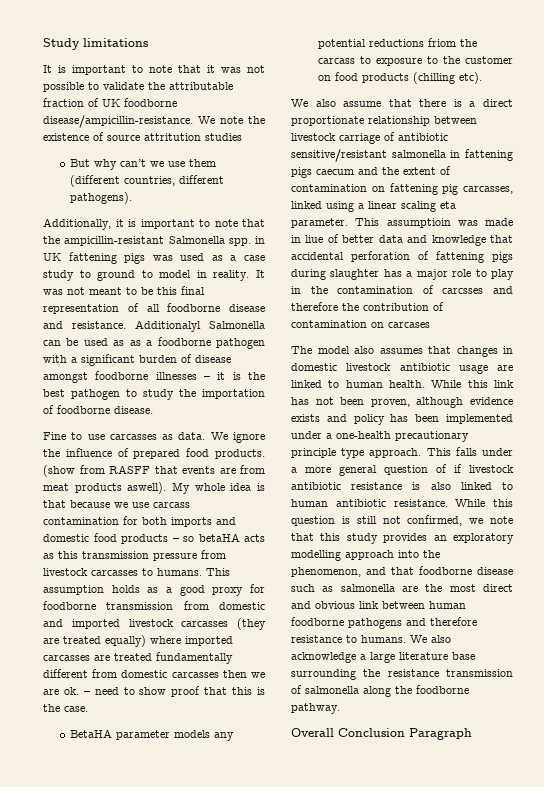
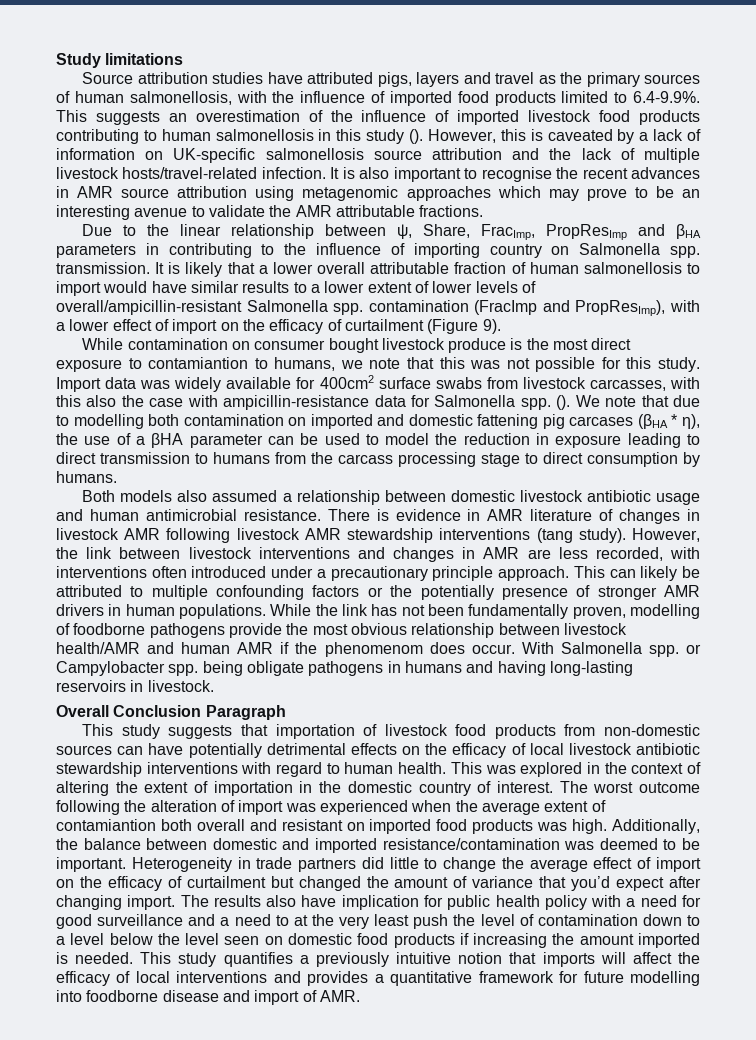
[43,65,215,75] It is important to note that it -> [82,72,700,87] [56,91,700,106] [56,110,700,125] [56,129,702,144] [56,148,701,163] [56,167,700,182] [56,186,701,201] [56,205,484,220] [82,224,701,240] [56,243,700,258] [56,262,700,277] [56,281,536,296] [56,300,700,316] [56,319,501,334] [82,338,632,353] [56,357,465,372] Source attribution studies have attributed pigs, layers and travel as the primary sources of human salmonellosis, with the influence of imported food products limited to 6.4-9.9%. This suggests an overestimation of the influence of imported livestock food products contributing to human salmonellosis in this study (). However, this is caveated by a lack of information on UK-specific salmonellosis source attribution and the lack of multiple livestock hosts/travel-related infection. It is also important to recognise the recent advances in AMR source attribution using metagenomic approaches which may prove to be an interesting avenue to validate the AMR attributable fractions. // Due to the linear relationship between ψ, Share, FracImp, PropResImp and βHA parameters in contributing to the influence of importing country on Salmonella spp. transmission. It is likely that a lower overall attributable fraction of human salmonellosis to import would have similar results to a lower extent of lower levels of overall/ampicillin-resistant Salmonella spp. contamination (FracImp and PropResImp), with a lower effect of import on the efficacy of curtailment (Figure 9). // While contamination on consumer bought livestock produce is the most direct exposure to contamiantion to humans, we note that this
[88,82,233,90] [43,98,177,107] [43,115,265,128] [43,132,242,141] [70,159,217,170] [70,175,225,187] [70,192,133,204] [43,218,265,230] [43,236,265,246] [43,252,266,264] [43,270,265,281] [43,286,205,295] [43,303,265,314] [43,320,265,332] [43,337,265,349] [43,354,231,366] [43,371,266,383] [43,389,265,400] [43,405,153,414] [43,432,265,443] [43,448,265,459] [43,465,265,477] [43,482,265,494] [43,500,190,508] [43,516,236,527] [43,533,265,544] [43,550,226,561] [43,568,230,576] [43,584,265,596] [43,601,265,610] [43,618,266,630] [43,635,233,647] [43,652,233,664] [43,669,265,678] [43,686,265,697] [43,704,88,712] [70,729,235,741] [318,38,478,49] [318,56,513,66] [318,72,483,84] [291,99,513,107] [291,116,477,126] [291,132,448,144] [291,149,513,162] [291,166,451,178] [291,183,513,195] [291,201,456,212] [291,218,513,228] [291,234,513,246] [291,251,513,263] [291,269,514,280] [291,285,513,294] [291,302,444,311] [291,320,430,328] [291,346,513,357] [291,363,513,374] [291,380,514,388] [291,397,513,408] [291,414,513,425] [291,431,469,442] [291,447,513,459] [291,464,514,476] [291,482,513,490] [291,499,513,507] [291,515,513,526] [291,533,514,544] [291,550,440,561] [291,566,513,577] [291,584,513,592] [291,601,466,609] [291,617,477,629] [291,635,451,643] [291,652,475,663] [291,669,513,680] [291,685,469,697] [291,703,340,714] [291,728,472,740] to validate the attributable fraction of UK foodborne disease/ampicillin-resistance. We note the existence of source attritution studies // But why can’t we use them (different countries, different pathogens). // Additionally, it is important to note that the ampicillin-resistant Salmonella spp. in UK fattening pigs was used as a case study to ground to model in reality. It was not meant to be this final representation of all foodborne disease and resistance. Additionalyl Salmonella can be used as as a foodborne pathogen with a significant burden of disease amongst foodborne illnesses – it is the best pathogen to study the importation of foodborne disease. // Fine to use carcasses as data. We ignore the influence of prepared food products. (show from RASFF that events are from meat products aswell). My whole idea is that because we use carcass contamination for both imports and domestic food products – so betaHA acts as this transmission pressure from livestock carcasses to humans. This assumption holds as a good proxy for foodborne transmission from domestic and imported livestock carcasses (they are treated equally) where imported carcasses are treated fundamentally different from domestic carcasses then we are ok. – need to show proof that this is the case. // BetaHA parameter models any potential reductions friom the carcass to exposure to the customer on food products (chilling etc). // We also assume that there is a direct proportionate relationship between livestock carriage of antibiotic sensitive/resistant salmonella in fattening pigs caecum and the extent of contamination on fattening pig carcasses, linked using a linear scaling eta parameter. This assumptioin was made in liue of better data and knowledge that accidental perforation of fattening pigs during slaughter has a major role to play in the contamination of carcsses and therefore the contribution of contamination on carcases // The model also assumes that changes in domestic livestock antibiotic usage are linked to human health. While this link has not been proven, although evidence exists and policy has been implemented under a one-health precautionary principle type approach. This falls under a more general question of if livestock antibiotic resistance is also linked to human antibiotic resistance. While this question is still not confirmed, we note that this study provides an exploratory modelling approach into the phenomenon, and that foodborne disease such as salmonella are the most direct and obvious link between human foodborne pathogens and therefore resistance to humans. We also acknowledge a large literature base surrounding the resistance transmission of salmonella along the foodborne pathway. // Overall Conclusion Paragraph -> [601,357,700,372] [56,375,700,392] [56,395,701,410] [56,414,701,429] [56,433,700,448] [56,452,700,467] [56,471,117,483] [82,490,700,505] [56,509,700,524] [56,528,700,543] [56,547,701,562] [56,566,701,581] [56,585,701,600] [56,604,700,619] [56,623,627,638] [56,642,701,657] [56,661,633,676] [56,680,214,692] [56,705,286,720] [82,724,700,739] [56,743,701,758] [56,762,702,777] [56,781,700,796] [56,800,606,815] [56,819,701,834] [56,838,701,853] [56,857,701,872] [56,876,702,891] [56,895,702,910] [56,914,700,929] [56,933,700,948] [56,952,700,967] [56,971,700,986] [56,990,360,1005] for this study. Import data was widely available for 400cm2 surface swabs from livestock carcasses, with this also the case with ampicillin-resistance data for Salmonella spp. (). We note that due to modelling both contamination on imported and domestic fattening pig carcases (βHA * η), the use of a βHA parameter can be used to model the reduction in exposure leading to direct transmission to humans from the carcass processing stage to direct consumption by humans. // Both models also assumed a relationship between domestic livestock antibiotic usage and human antimicrobial resistance. There is evidence in AMR literature of changes in livestock AMR following livestock AMR stewardship interventions (tang study). However, the link between livestock interventions and changes in AMR are less recorded, with interventions often introduced under a precautionary principle approach. This can likely be attributed to multiple confounding factors or the potentially presence of stronger AMR drivers in human populations. While the link has not been fundamentally proven, modelling of foodborne pathogens provide the most obvious relationship between livestock health/AMR and human AMR if the phenomenom does occur. With Salmonella spp. or Campylobacter spp. being obligate pathogens in humans and having long-lasting reservoirs in livestock. // Overall Conclusion Paragraph // This study suggests that importation of livestock food products from non-domestic sources can have potentially detrimental effects on the efficacy of local livestock antibiotic stewardship interventions with regard to human health. This was explored in the context of altering the extent of importation in the domestic country of interest. The worst outcome following the alteration of import was experienced when the average extent of contamiantion both overall and resistant on imported food products was high. Additionally, the balance between domestic and imported resistance/contamination was deemed to be important. Heterogeneity in trade partners did little to change the average effect of import on the efficacy of curtailment but changed the amount of variance that you’d expect after changing import. The results also have implication for public health policy with a need for good surveillance and a need to at the very least push the level of contamination down to a level below the level seen on domestic food products if increasing the amount imported is needed. This study quantifies a previously intuitive notion that imports will affect the efficacy of local interventions and provides a quantitative framework for future modelling into foodborne disease and import of AMR.

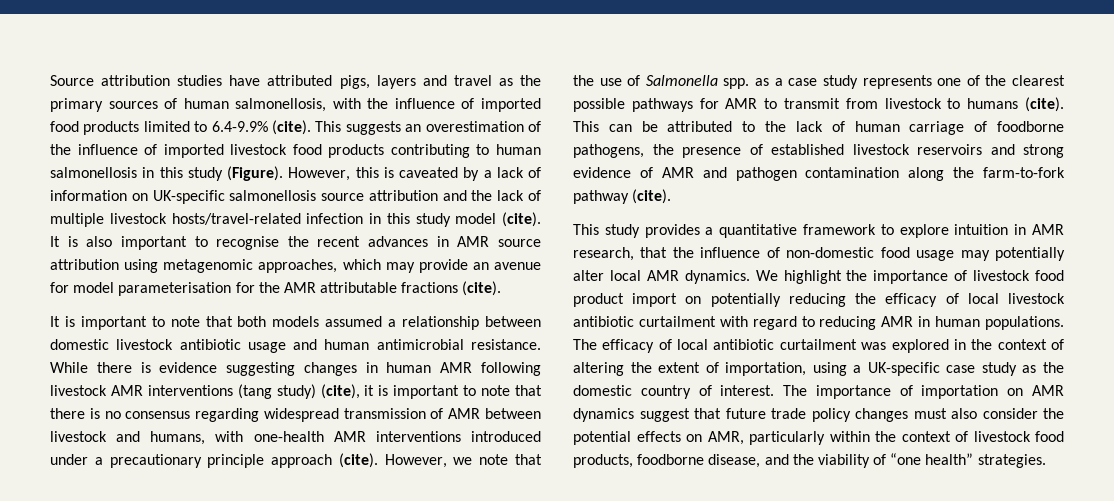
[56,53,184,68] Study limitations // -> (50, 80) none
[633,91,700,103] 6.4-9.9%. -> [211,120,311,135] 6.4-9.9% (cite).
[409,129,424,144] (). -> [227,166,283,181] (Figure).
[261,167,326,179] infection. -> [306,212,541,227] infection in this study model (cite).
[406,186,491,201] approaches -> [258,259,338,273] approaches,
[586,186,701,201] [56,205,484,220] [82,224,701,240] [56,243,700,258] [56,262,700,277] [56,281,536,296] [56,300,700,316] [56,319,501,334] [82,338,632,353] [56,357,700,372] [56,375,700,392] [56,395,701,410] [56,414,701,429] [56,433,700,448] [56,452,700,467] [56,471,117,483] [82,490,208,502] prove to be an interesting avenue to validate the AMR attributable fractions. // Due to the linear relationship between ψ, Share, FracImp, PropResImp and βHA parameters in contributing to the influence of importing country on Salmonella spp. transmission. It is likely that a lower overall attributable fraction of human salmonellosis to import would have similar results to a lower extent of lower levels of overall/ampicillin-resistant Salmonella spp. contamination (FracImp and PropResImp), with a lower effect of import on the efficacy of curtailment (Figure 9). // While contamination on consumer bought livestock produce is the most direct exposure to contamiantion to humans, we note that this was not possible for this study. Import data was widely available for 400cm2 surface swabs from livestock carcasses, with this also the case with ampicillin-resistance data for Salmonella spp. (). We note that due to modelling both contamination on imported and domestic fattening pig carcases (βHA * η), the use of a βHA parameter can be used to model the reduction in exposure leading to direct transmission to humans from the carcass processing stage to direct consumption by humans. // Both models also -> [418,259,541,273] [50,281,502,296] [50,316,320,330] provide an avenue for model parameterisation for the AMR attributable fractions (cite). // It is important to note that both models
[327,509,700,524] [56,528,119,540] There is evidence in AMR literature of changes in livestock -> [50,362,432,376] While there is evidence suggesting changes in human
[347,528,434,543] stewardship -> (143, 390) none
[578,528,700,543] [56,547,701,562] [56,566,187,578] study). However, the link between livestock interventions and changes in AMR are less recorded, with interventions often -> [276,384,543,399] [50,408,541,422] [50,431,461,445] study) (cite), it is important to note that there is no consensus regarding widespread transmission of AMR between livestock and humans, with one-health AMR interventions
[498,566,570,581] approach. -> [271,453,542,468] [573,75,1065,89] [573,97,1064,112] approach (cite). However, we note that the use of Salmonella spp. as a case study represents one of the clearest possible pathways for AMR to transmit from livestock to humans (cite).
[640,566,678,581] likely -> (632, 128) none
[151,585,701,600] [56,604,700,619] [56,623,627,638] [56,642,701,657] [56,661,633,676] [56,680,214,692] [56,705,286,720] [82,724,700,739] [56,743,421,758] multiple confounding factors or the potentially presence of stronger AMR drivers in human populations. While the link has not been fundamentally proven, modelling of foodborne pathogens provide the most obvious relationship between livestock health/AMR and human AMR if the phenomenom does occur. With Salmonella spp. or Campylobacter spp. being obligate pathogens in humans and having long-lasting reservoirs in livestock. // Overall Conclusion Paragraph // This study suggests that importation of livestock food products from non-domestic sources can have potentially detrimental effects on -> [765,121,1064,135] [573,144,1064,158] [573,167,1065,181] [573,189,672,204] [573,224,1064,238] [573,247,1065,261] [573,270,1064,284] [573,293,846,307] the lack of human carriage of foodborne pathogens, the presence of established livestock reservoirs and strong evidence of AMR and pathogen contamination along the farm-to-fork pathway (cite). // This study provides a quantitative framework to explore intuition in AMR research, that the influence of non-domestic food usage may potentially alter local AMR dynamics. We highlight the importance of livestock food product import on potentially reducing
[56,762,238,777] stewardship interventions -> [638,316,716,327] curtailment
[344,762,482,774] human health. This -> [819,316,1064,330] [573,339,857,353] reducing AMR in human populations. The efficacy of local antibiotic curtailment
[213,781,313,796] importation in -> [725,362,1037,376] importation, using a UK-specific case study as
[593,782,700,793] [56,800,606,815] [56,819,701,834] [56,838,701,853] [56,857,701,872] [56,876,702,891] [56,895,702,910] [56,914,700,929] [56,933,700,948] [56,952,700,967] [56,971,700,986] [56,990,360,1005] worst outcome following the alteration of import was experienced when the average extent of contamiantion both overall and resistant on imported food products was high. Additionally, the balance between domestic and imported resistance/contamination was deemed to be important. Heterogeneity in trade partners did little to change the average effect of import on the efficacy of curtailment but changed the amount of variance that you’d expect after changing import. The results also have implication for public health policy with a need for good surveillance and a need to at the very least push the level of contamination down to a level below the level seen on domestic food products if increasing the amount imported is needed. This study quantifies a previously intuitive notion that imports will affect the efficacy of local interventions and provides a quantitative framework for future modelling into foodborne disease and import of AMR. -> [815,385,1064,399] [573,408,1064,422] [573,431,1064,445] [573,453,1046,468] importance of importation on AMR dynamics suggest that future trade policy changes must also consider the potential effects on AMR, particularly within the context of livestock food products, foodborne disease, and the viability of “one health” strategies.

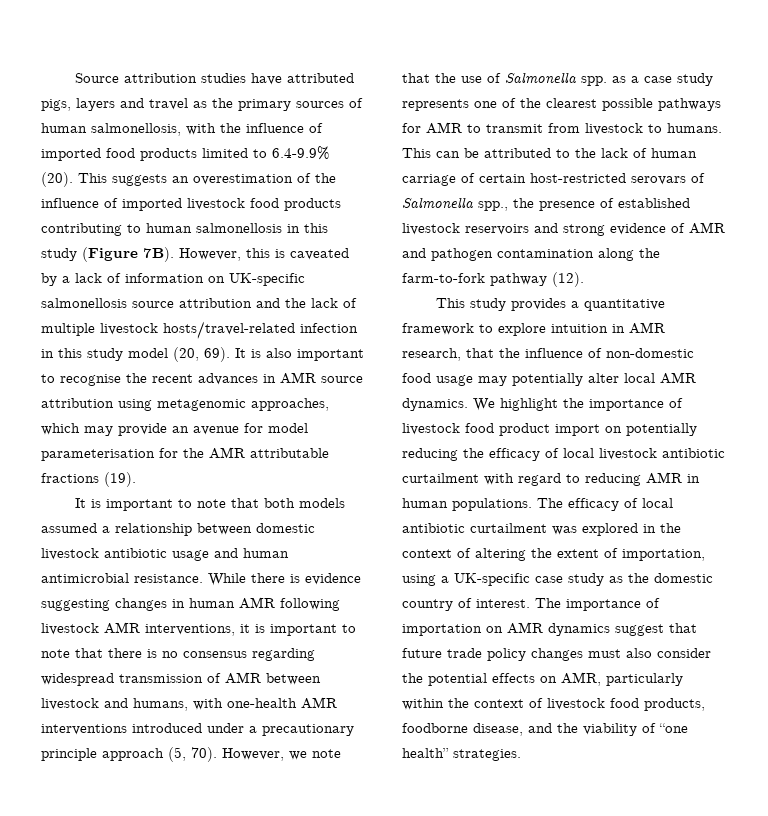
[272,120,311,135] (cite). -> [41,172,73,187] (20).
[227,166,283,181] (Figure). -> [82,247,174,262] (Figure 7B).
[502,212,541,227] (cite). -> [173,347,230,362] (20, 69).
[462,281,502,296] (cite). -> [104,472,136,487] (19).
[147,384,360,399] interventions (tang study) (cite), -> [145,624,235,636] interventions,
[338,453,378,468] (cite). -> [168,747,217,762] (5, 70).
[967,97,1064,112] humans (cite). -> [667,123,722,133] humans.
[997,121,1064,132] [573,144,644,158] foodborne pathogens, -> [479,173,705,185] [402,197,508,211] certain host-restricted serovars of Salmonella spp.,
[632,189,672,204] (cite). -> [552,272,584,287] (12).

